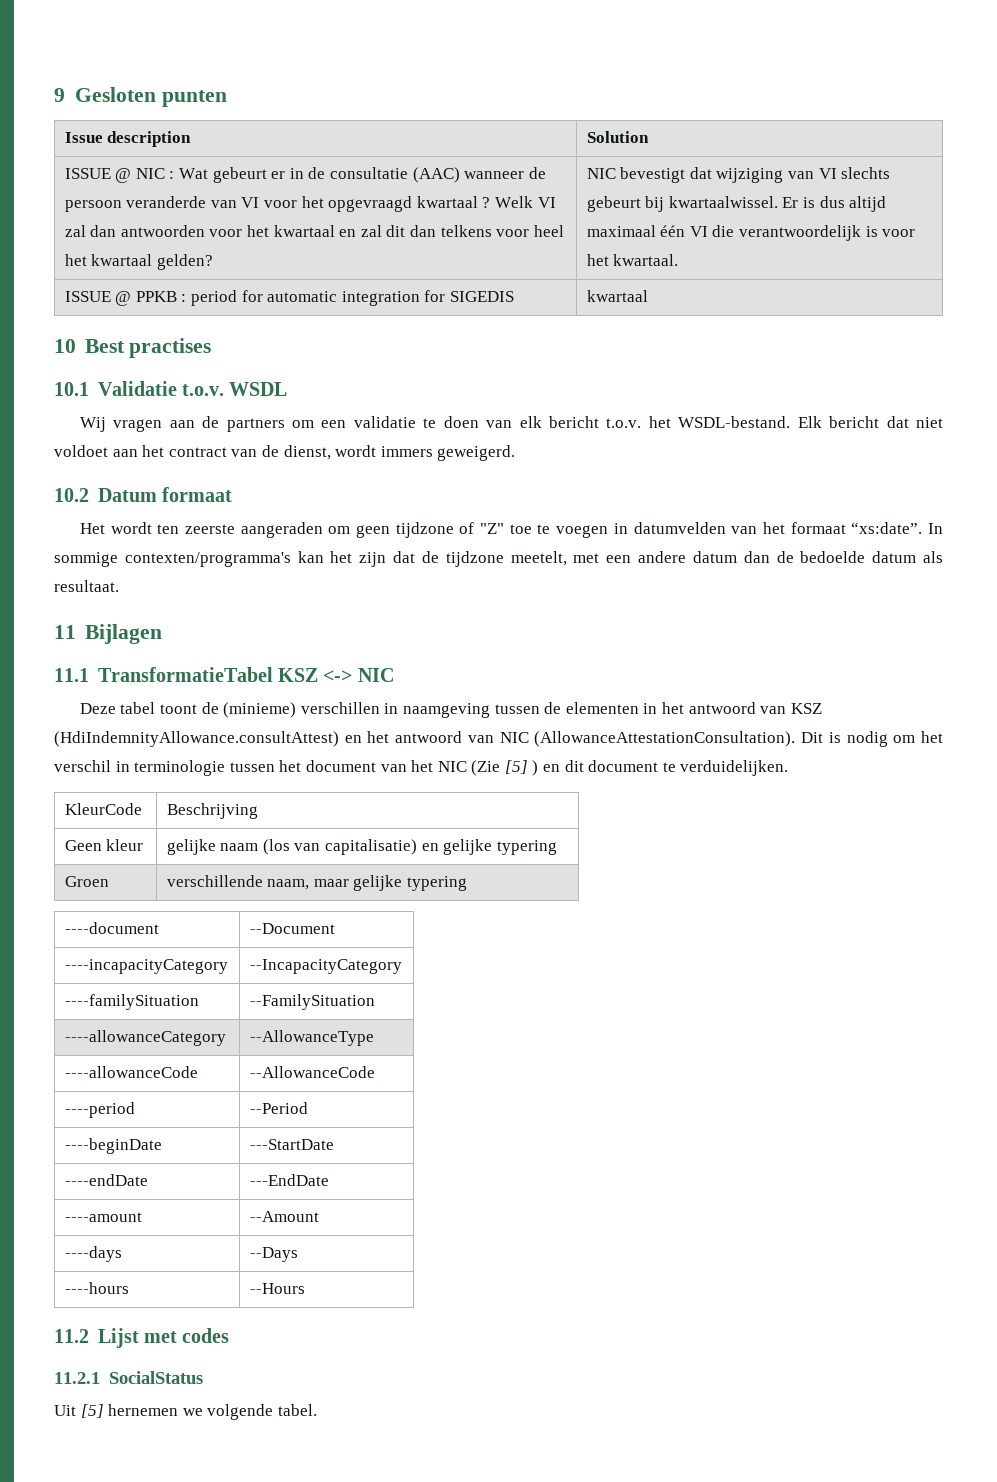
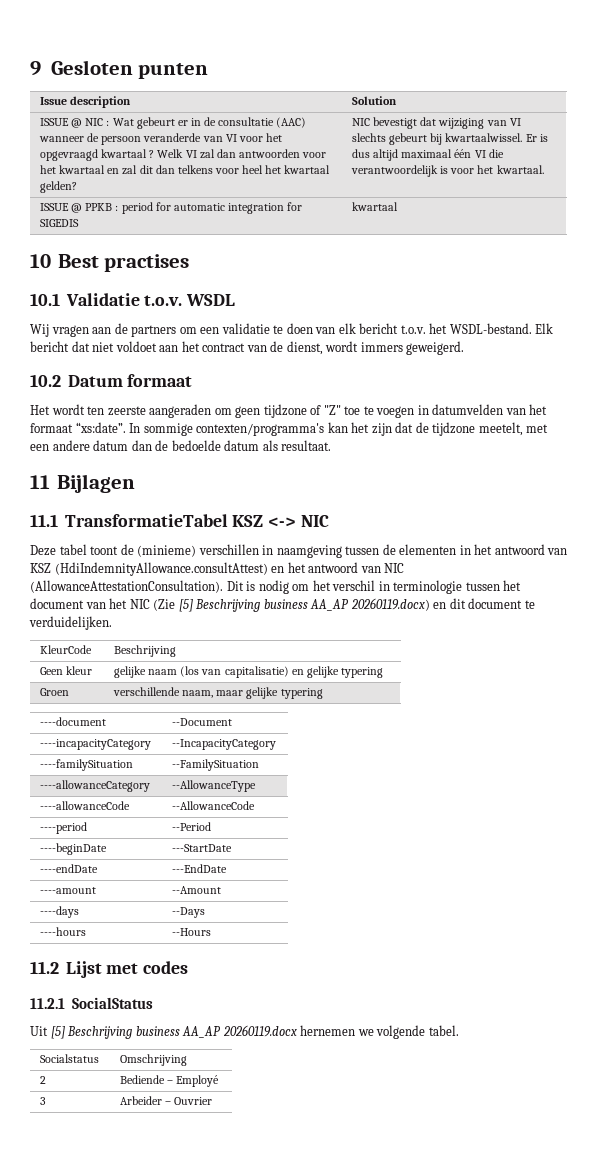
[532,760,539,776] ) -> [195,598,430,612] Beschrijving business AA_AP 20260119.docx)
(104, 1411) none -> [67,1025,297,1039] Beschrijving business AA_AP 20260119.docx
(317, 1410) none -> [40,1054,100,1063] [120,1054,188,1066] [40,1076,47,1084] [120,1075,220,1087] [40,1097,47,1105] [120,1096,213,1105] // Socialstatus | Omschrijving // 2 | Bediende – Employé // 3 | Arbeider – Ouvrier

